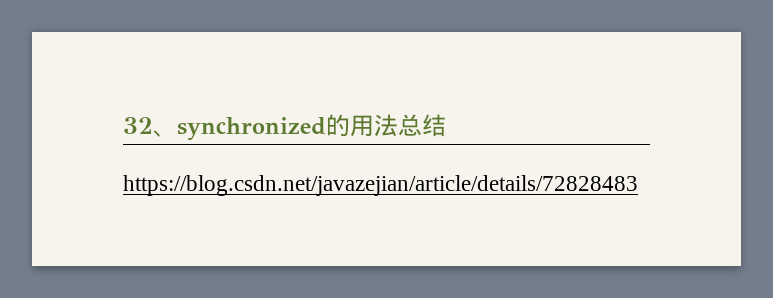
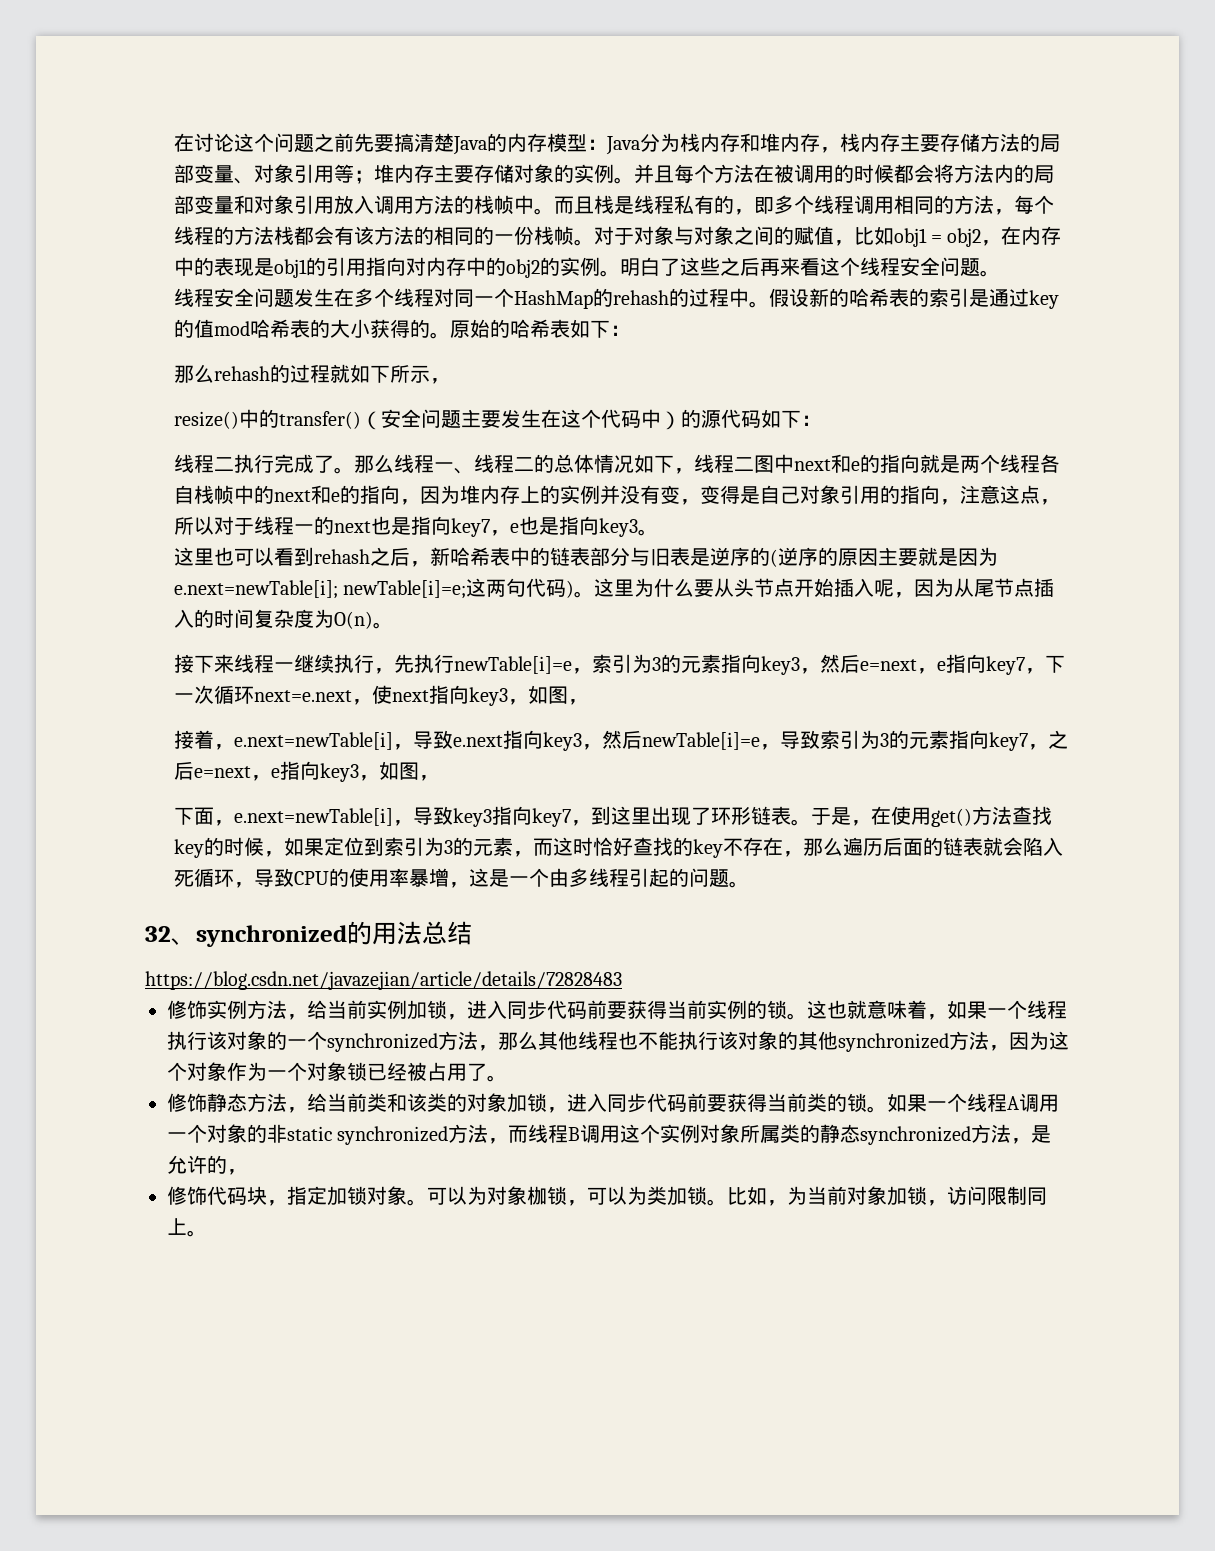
(123, 125) none -> [173,133,1060,155] [173,164,1054,184] [173,195,1054,215] [173,226,1062,247] [173,257,1000,278] [173,288,1059,309] [173,319,630,339] [173,364,450,384] [173,409,821,430] [173,454,1060,474] [173,485,1060,505] [173,516,658,537] [173,547,998,567] [173,578,1055,599] [173,609,393,629] [173,654,1065,675] [173,685,588,706] [173,730,1068,751] [173,761,439,782] [173,806,1052,827] [173,837,1063,858] [173,868,749,888] 在讨论这个问题之前先要搞清楚Java的内存模型：Java分为栈内存和堆内存，栈内存主要存储方法的局部变量、对象引用等；堆内存主要存储对象的实例。并且每个方法在被调用的时候都会将方法内的局部变量和对象引用放入调用方法的栈帧中。而且栈是线程私有的，即多个线程调用相同的方法，每个线程的方法栈都会有该方法的相同的一份栈帧。对于对象与对象之间的赋值，比如obj1 = obj2，在内存中的表现是obj1的引用指向对内存中的obj2的实例。明白了这些之后再来看这个线程安全问题。 // 线程安全问题发生在多个线程对同一个HashMap的rehash的过程中。假设新的哈希表的索引是通过key的值mod哈希表的大小获得的。原始的哈希表如下： // 那么rehash的过程就如下所示， // resize()中的transfer()（安全问题主要发生在这个代码中）的源代码如下： // 线程二执行完成了。那么线程一、线程二的总体情况如下，线程二图中next和e的指向就是两个线程各自栈帧中的next和e的指向，因为堆内存上的实例并没有变，变得是自己对象引用的指向，注意这点，所以对于线程一的next也是指向key7，e也是指向key3。 // 这里也可以看到rehash之后，新哈希表中的链表部分与旧表是逆序的(逆序的原因主要就是因为e.next=newTable[i]; newTable[i]=e;这两句代码)。这里为什么要从头节点开始插入呢，因为从尾节点插入的时间复杂度为O(n)。 // 接下来线程一继续执行，先执行newTable[i]=e，索引为3的元素指向key3，然后e=next，e指向key7，下一次循环next=e.next，使next指向key3，如图， // 接着，e.next=newTable[i]，导致e.next指向key3，然后newTable[i]=e，导致索引为3的元素指向key7，之后e=next，e指向key3，如图， // 下面，e.next=newTable[i]，导致key3指向key7，到这里出现了环形链表。于是，在使用get()方法查找key的时候，如果定位到索引为3的元素，而这时恰好查找的key不存在，那么遍历后面的链表就会陷入死循环，导致CPU的使用率暴增，这是一个由多线程引起的问题。 //
(638, 185) none -> [167,1000,1067,1020] [167,1031,1069,1052] [167,1062,507,1082] [167,1093,1059,1113] [167,1124,1052,1145] [167,1155,247,1175] [167,1186,1047,1206] [167,1218,207,1237] // 修饰实例方法，给当前实例加锁，进入同步代码前要获得当前实例的锁。这也就意味着，如果一个线程执行该对象的一个synchronized方法，那么其他线程也不能执行该对象的其他synchronized方法，因为这个对象作为一个对象锁已经被占用了。 // 修饰静态方法，给当前类和该类的对象加锁，进入同步代码前要获得当前类的锁。如果一个线程A调用一个对象的非static synchronized方法，而线程B调用这个实例对象所属类的静态synchronized方法，是允许的， // 修饰代码块，指定加锁对象。可以为对象枷锁，可以为类加锁。比如，为当前对象加锁，访问限制同上。

